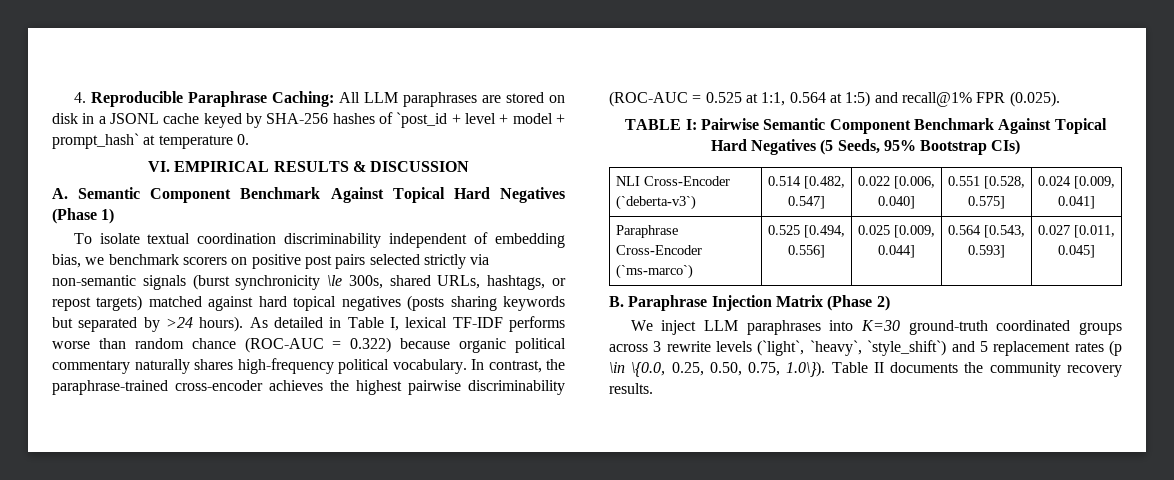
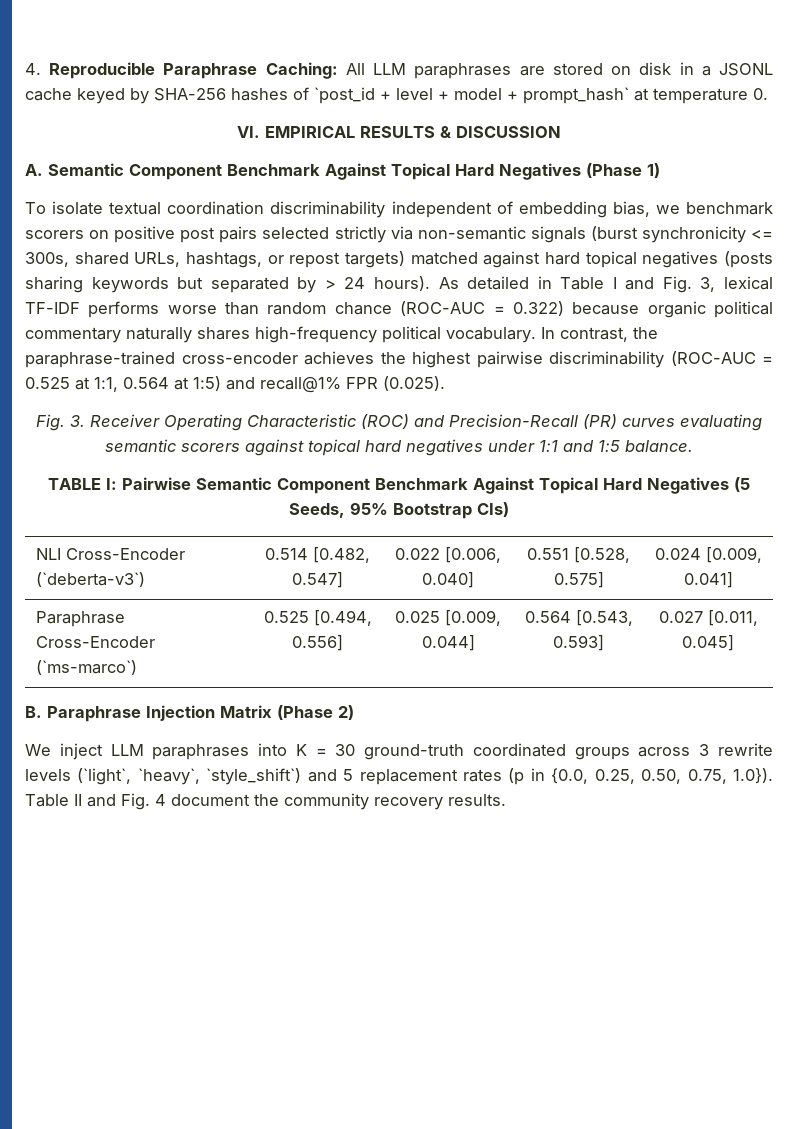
[327,275,343,286] \le -> [751,230,774,239] <=
[166,317,193,328] >24 -> [324,277,366,289] > 24
[389,317,399,331] I, -> [612,276,716,293] I and Fig. 3,
(1060, 99) none -> [36,414,762,431] [105,439,693,456] // Fig. 3. Receiver Operating Characteristic (ROC) and Precision-Recall (PR) curves evaluating semantic scorers against topical hard negatives under 1:1 and 1:5 balance.
[861,320,901,331] K=30 -> [295,744,356,756] K = 30
[609,362,666,377] \in \{0.0, -> [530,768,589,784] in {0.0,
[786,361,826,377] 1.0\}). -> [733,768,774,784] 1.0}).
[890,362,959,373] documents -> [87,793,250,810] and Fig. 4 document

